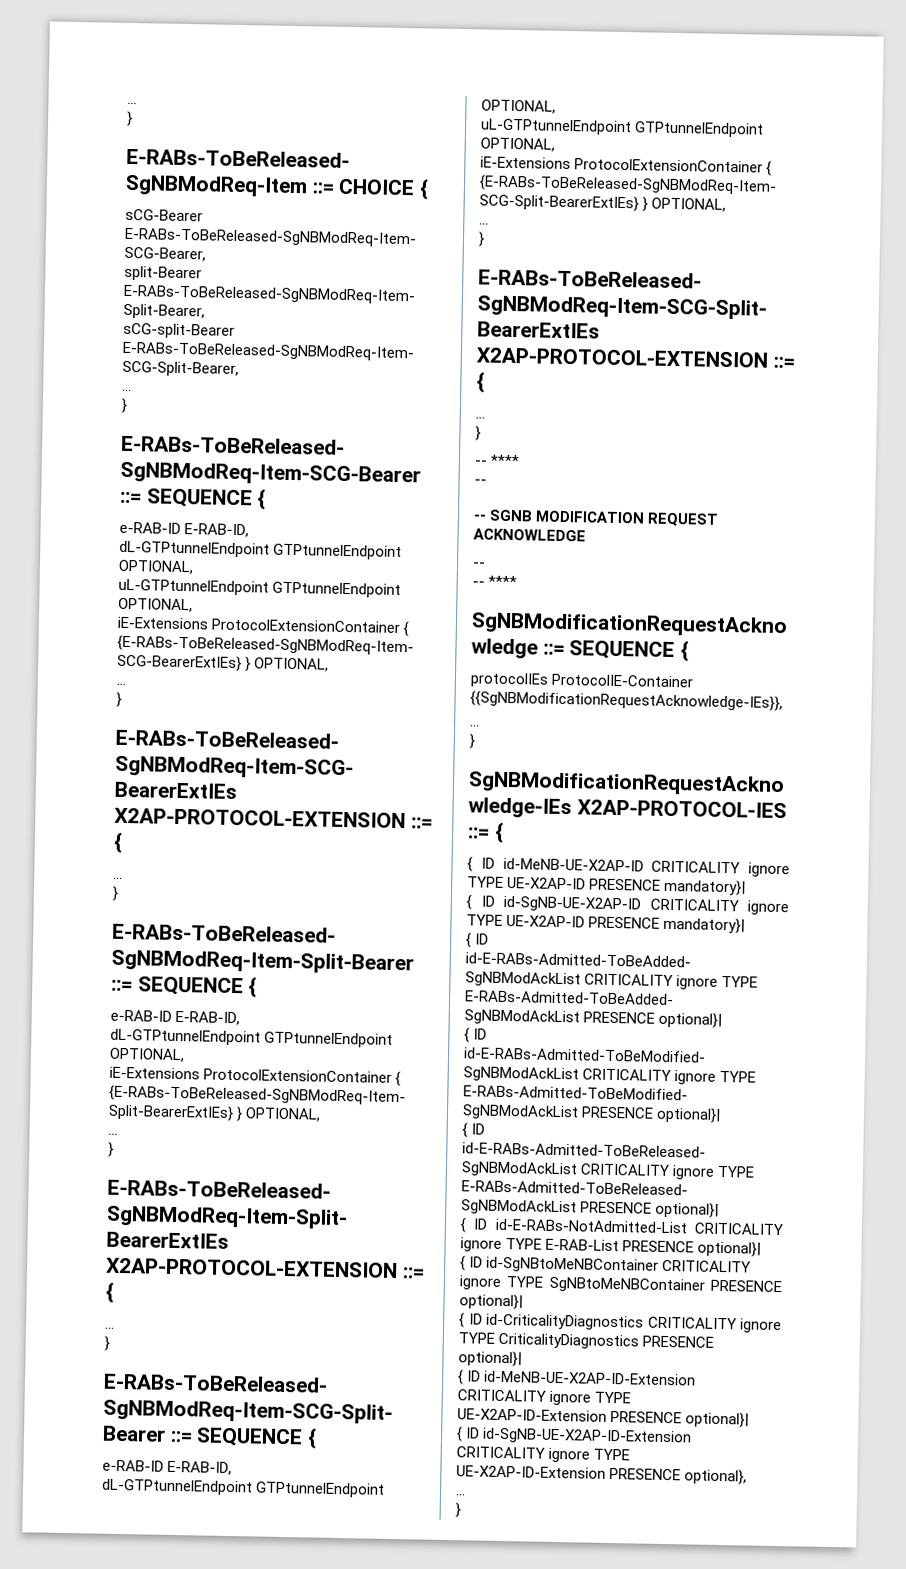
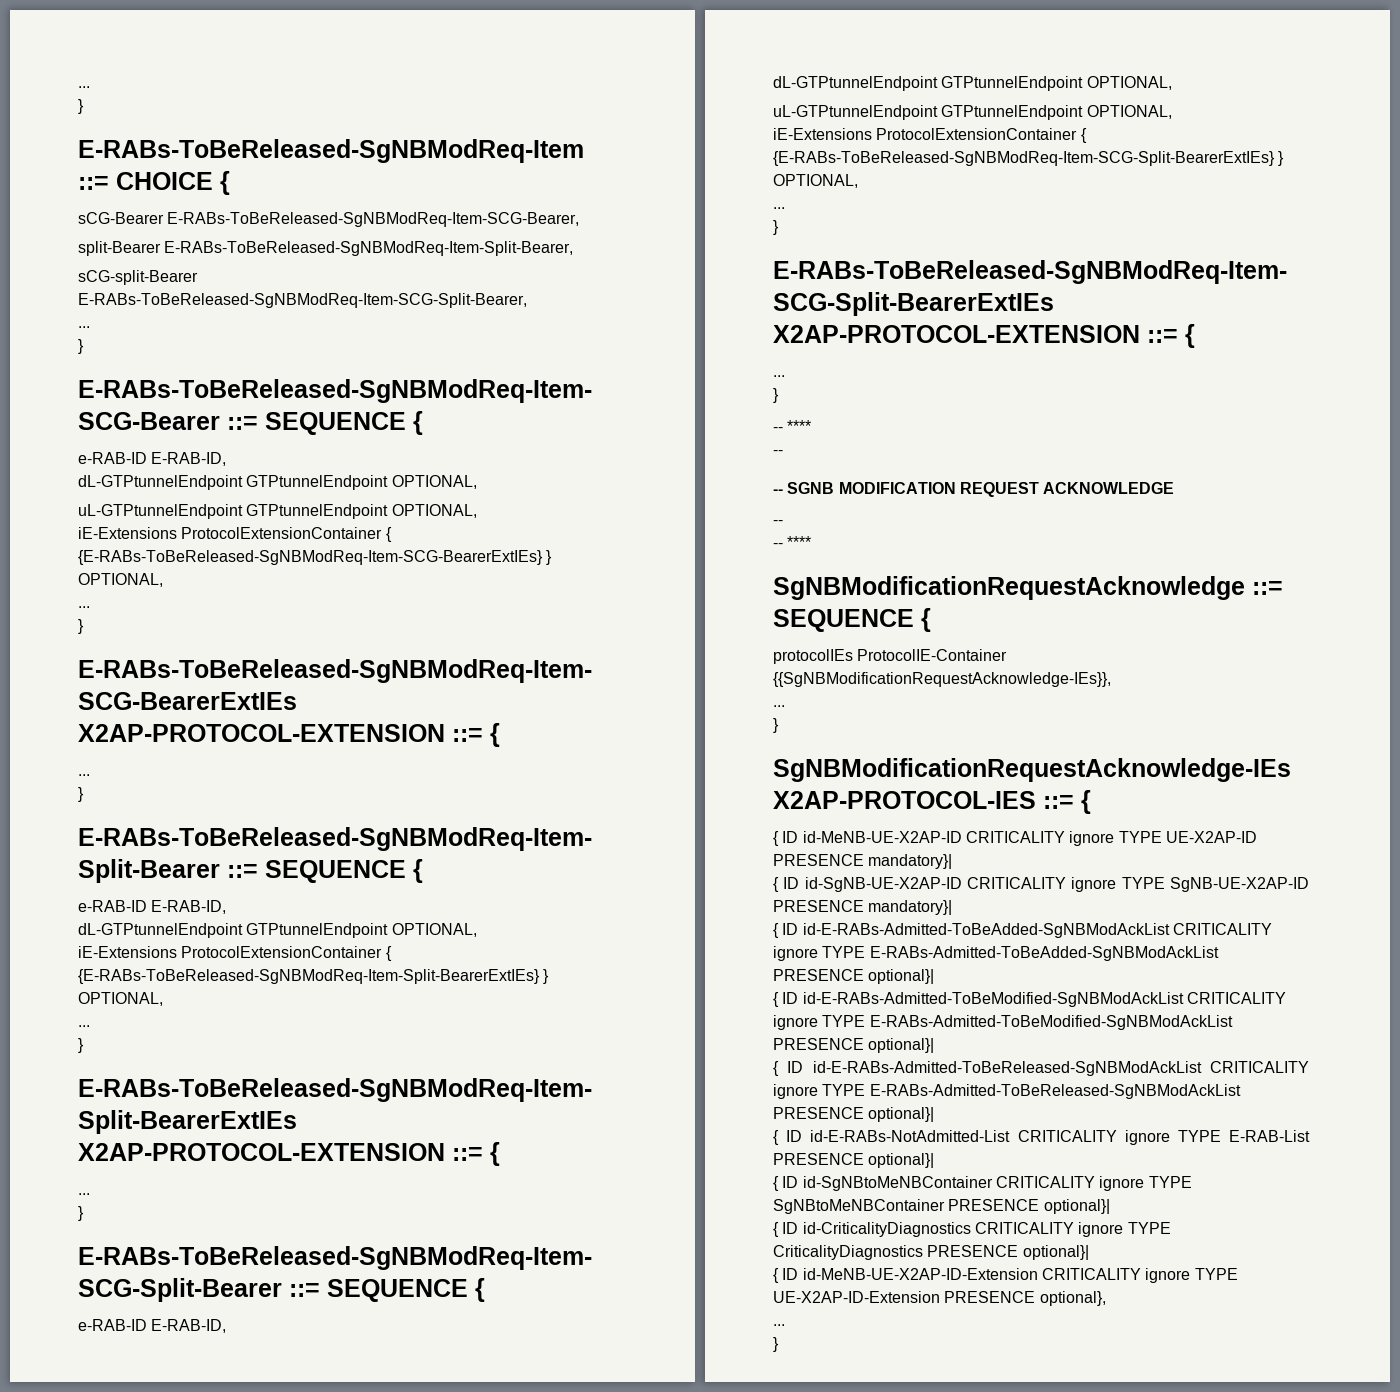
[506,915,586,928] UE-X2AP-ID -> [1170,877,1309,892] SgNB-UE-X2AP-ID
[685,1411,750,1428] [456,1426,693,1446] [456,1446,631,1463] [456,1465,682,1481] optional}| // { ID id-SgNB-UE-X2AP-ID-Extension CRITICALITY ignore TYPE UE-X2AP-ID-Extension PRESENCE -> (1036, 1297) none

